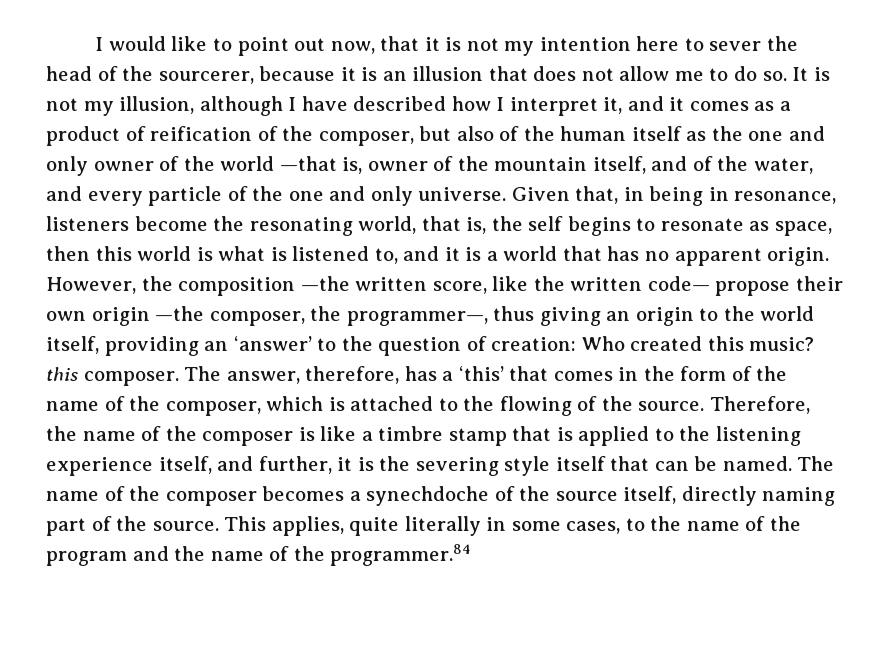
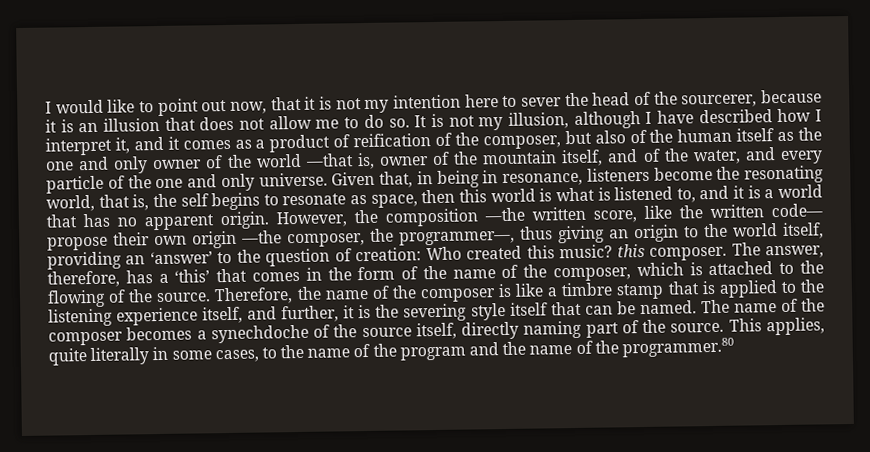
[330,544,472,566] programmer.84 -> [621,337,734,358] programmer.80

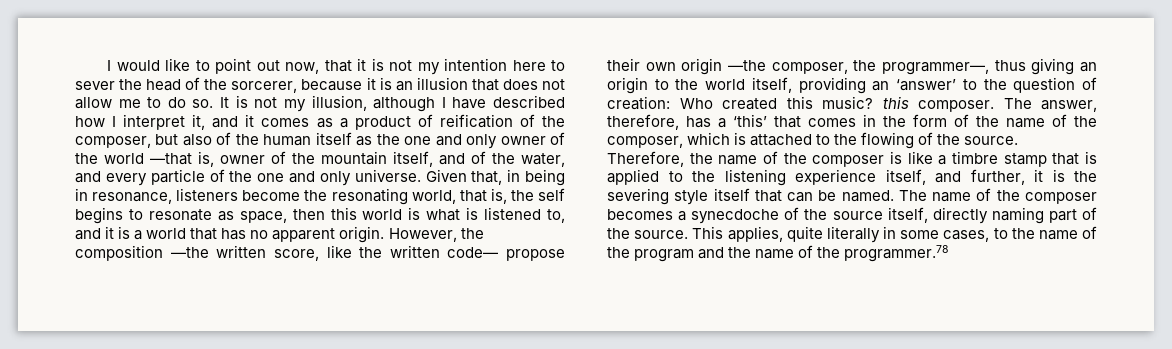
[681,94,758,108] sourcerer, -> [231,81,298,93] sorcerer,
[210,324,309,344] synechdoche -> [691,209,780,224] synecdoche
[621,337,734,358] programmer.80 -> [844,245,950,262] programmer.78

